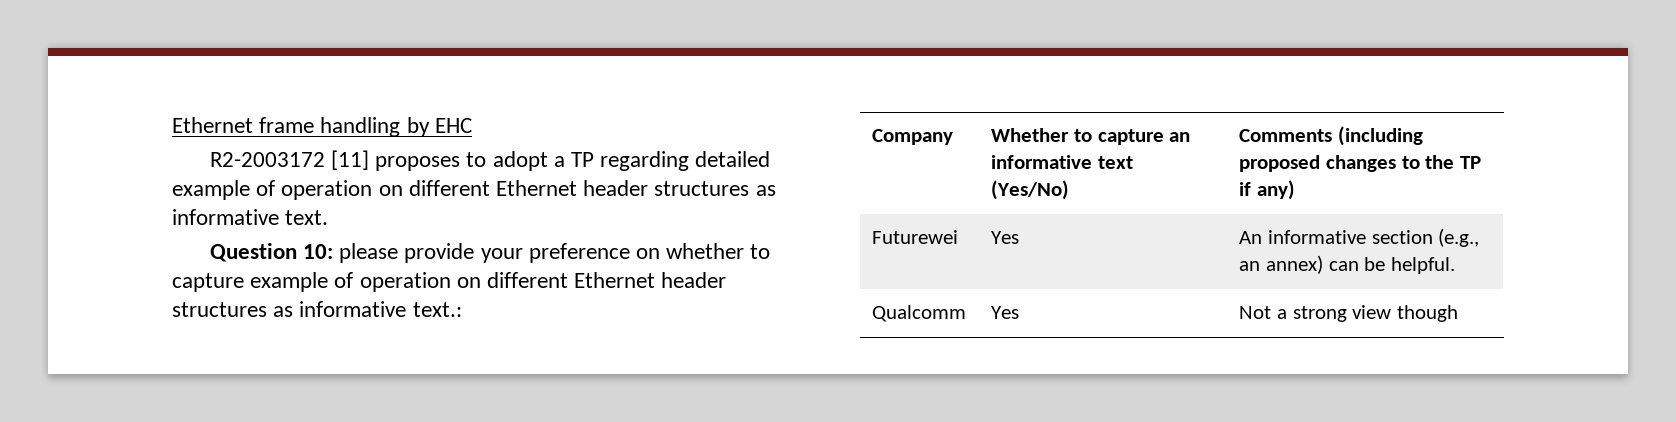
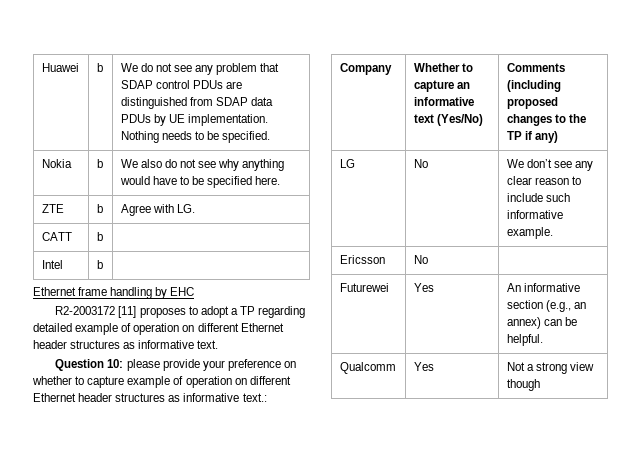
(172, 125) none -> [41,63,79,72] [96,63,103,72] [120,63,280,75] [120,80,242,89] [120,97,273,109] [120,114,268,126] [120,131,270,143] [41,159,72,168] [96,159,103,168] [120,159,285,171] [119,176,281,188] [41,204,64,213] [96,204,103,213] [120,204,195,216] [41,232,72,241] [96,232,103,241] [41,260,63,269] [96,260,103,269] Huawei | b | We do not see any problem that SDAP control PDUs are distinguished from SDAP data PDUs by UE implementation. Nothing needs to be specified. // Nokia | b | We also do not see why anything would have to be specified here. // ZTE | b | Agree with LG. // CATT | b | // Intel | b | //
(1296, 190) none -> [339,159,355,168] [413,159,428,168] [506,159,593,171] [506,176,581,185] [506,193,570,202] [506,210,563,219] [506,227,553,239] [339,255,385,264] [413,255,428,264] // LG | No | We don’t see any clear reason to include such informative example. // Ericsson | No |

